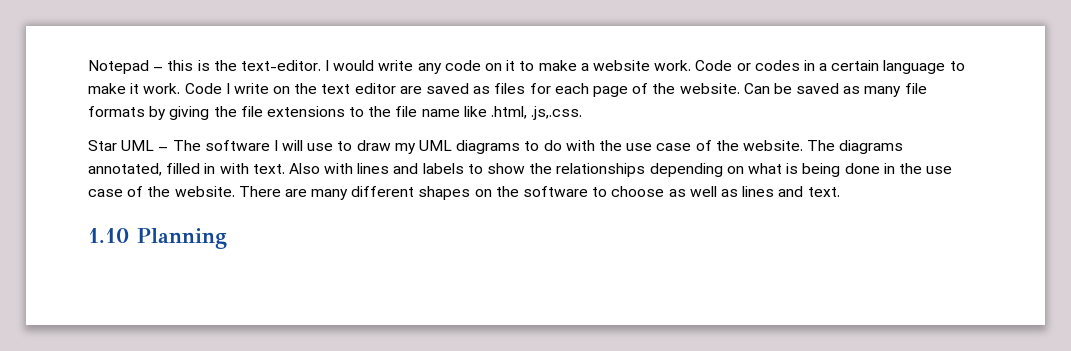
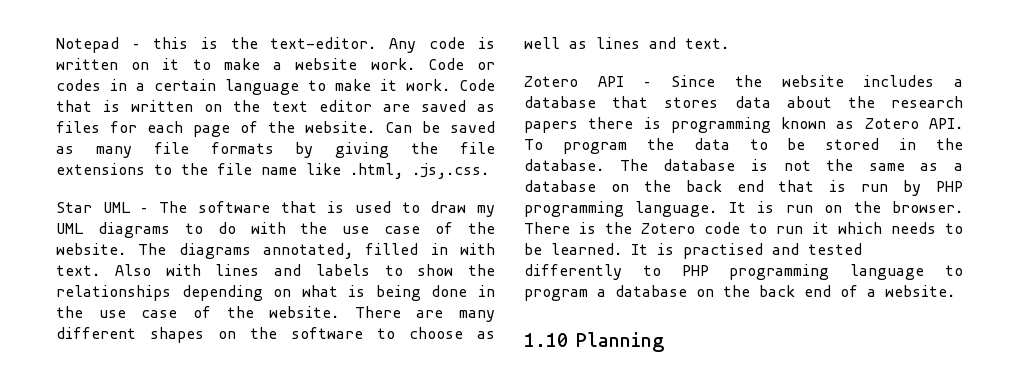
[325,60,481,74] I would write any code -> [389,37,495,53] [56,58,118,70] Any code is written
[225,83,269,94] I write -> [56,100,194,112] that is written
[273,140,334,151] I will use -> [280,201,391,213] that is used
(840, 192) none -> [524,75,963,87] [524,96,963,108] [524,117,963,133] [524,138,963,154] [524,159,963,171] [524,180,964,196] [524,201,963,217] [524,222,963,234] [524,243,862,259] [524,264,963,280] [524,285,955,301] // Zotero API – Since the website includes a database that stores data about the research papers there is programming known as Zotero API. To program the data to be stored in the database. The database is not the same as a database on the back end that is run by PHP programming language. It is run on the browser. There is the Zotero code to run it which needs to be learned. It is practised and tested differently to PHP programming language to program a database on the back end of a website.

